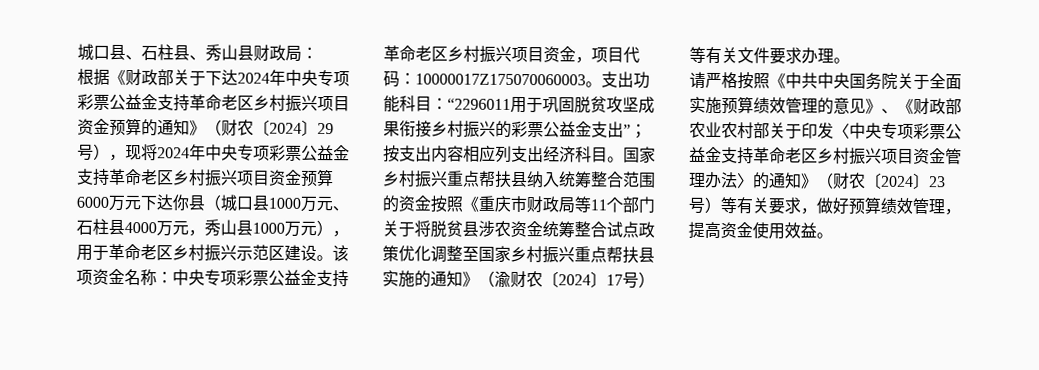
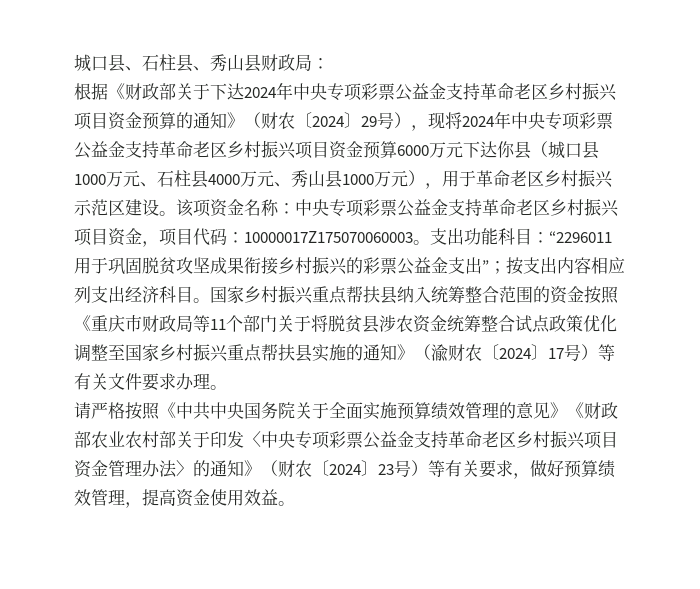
[188,229,205,237] ， -> [274,182,291,187] 、
[881,108,898,114] 、 -> (567, 410) none

